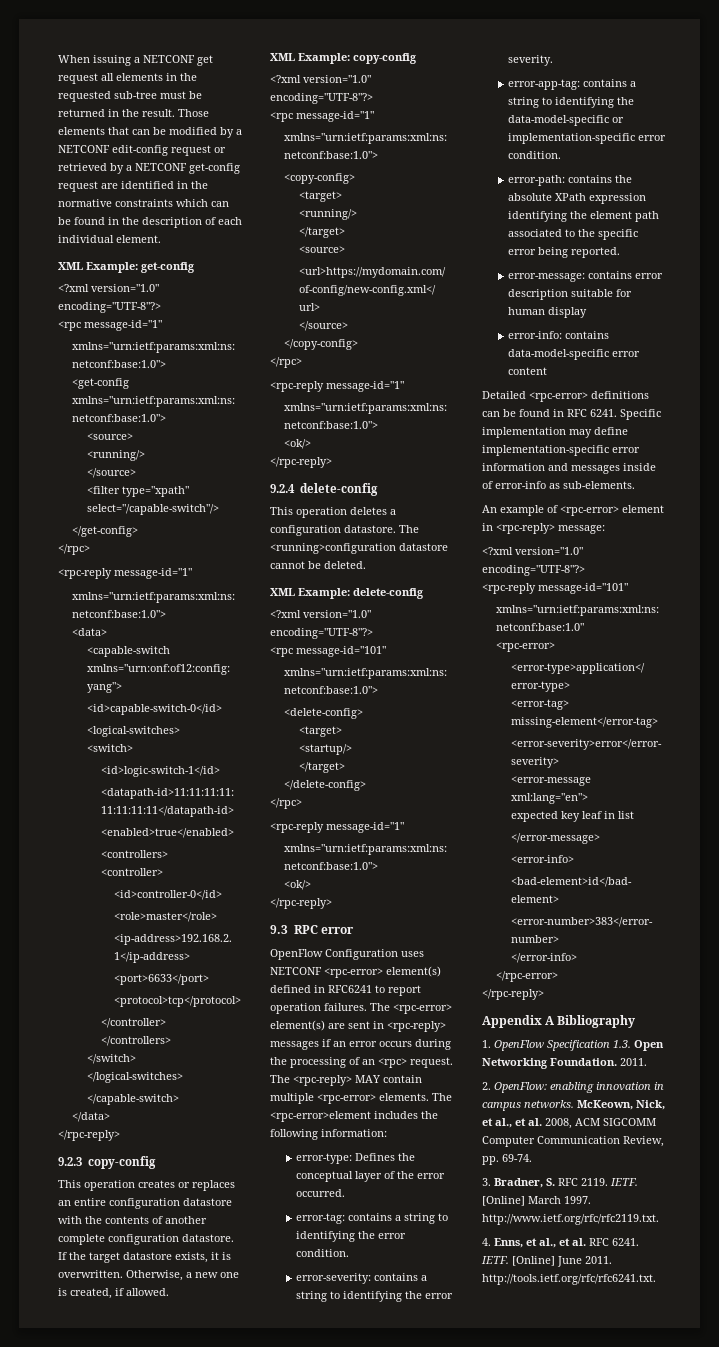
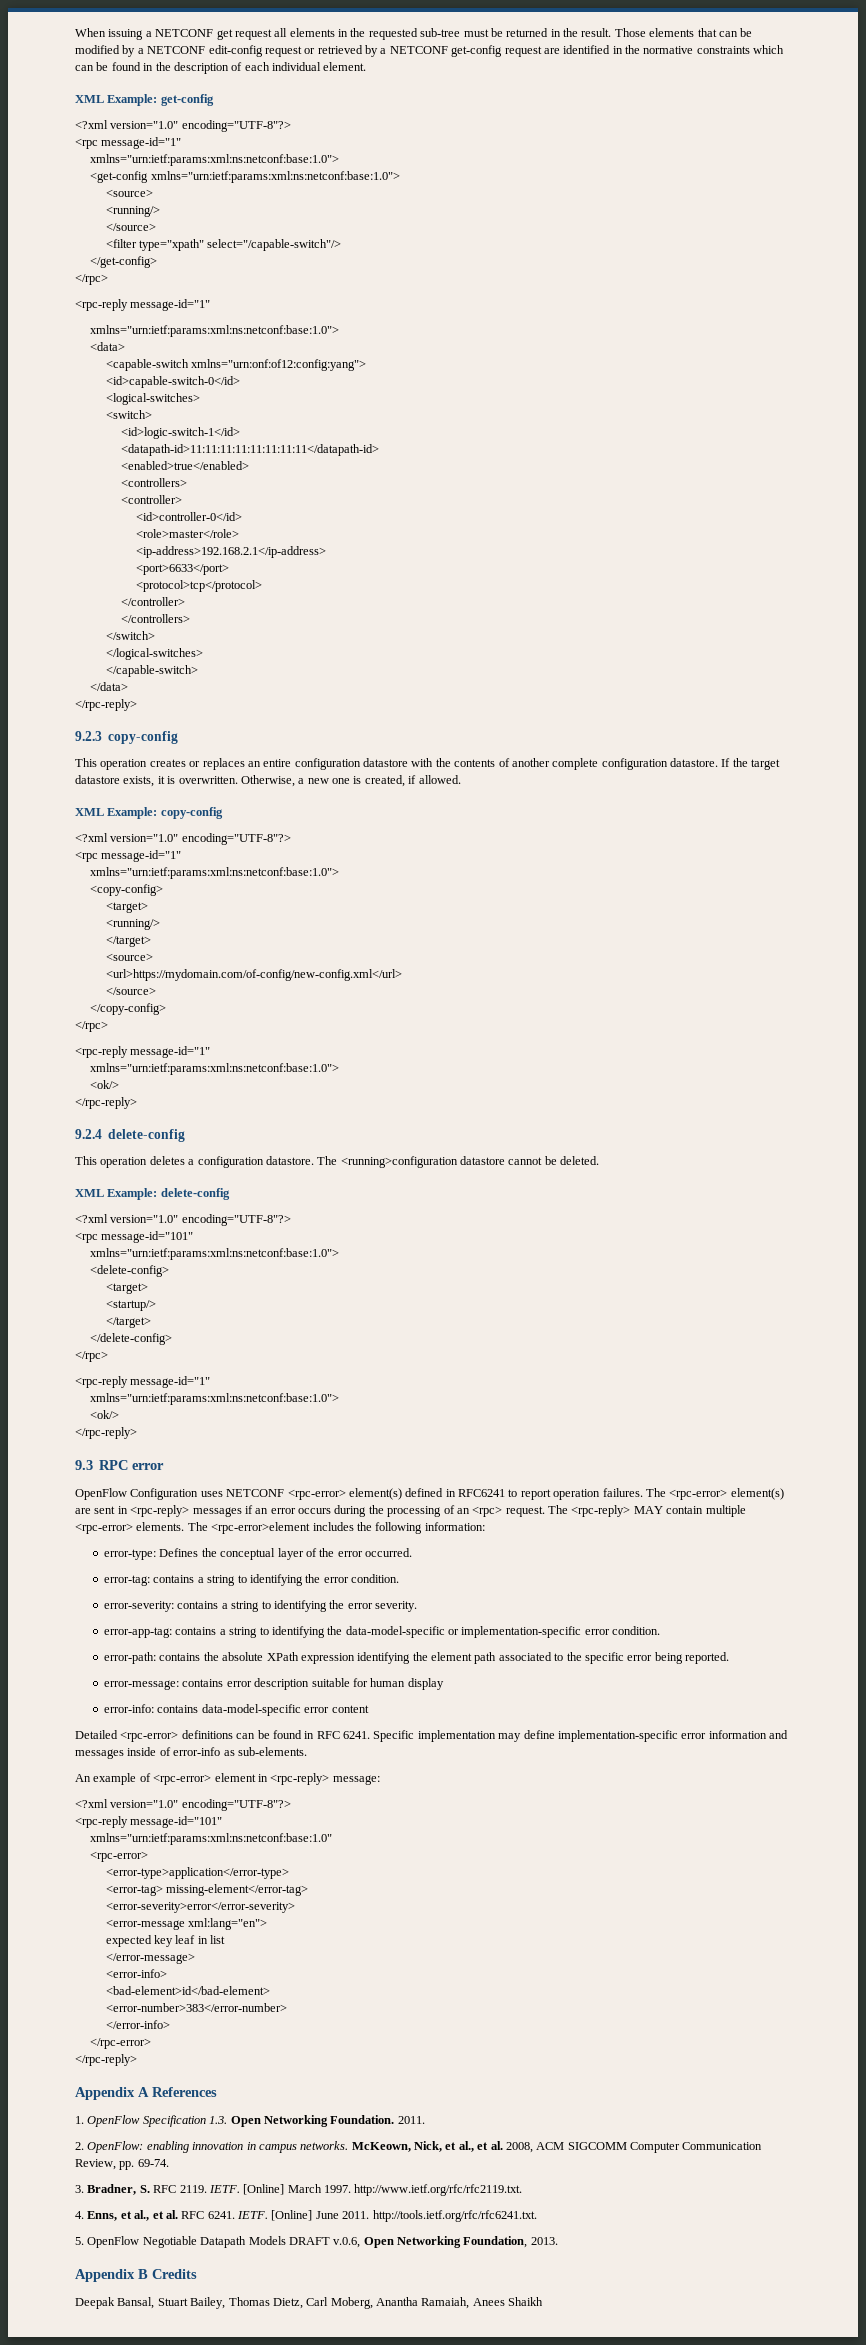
[557,1015,636,1028] Bibliography -> [152,2087,217,2097] References
(656, 1279) none -> [75,2236,558,2248] [75,2269,197,2282] [75,2297,544,2309] // 5. OpenFlow Negotiable Datapath Models DRAFT v.0.6, Open Networking Foundation, 2013. // Appendix B Credits // Deepak Bansal, Stuart Bailey, Thomas Dietz, Carl Moberg, Anantha Ramaiah, Anees Shaikh

